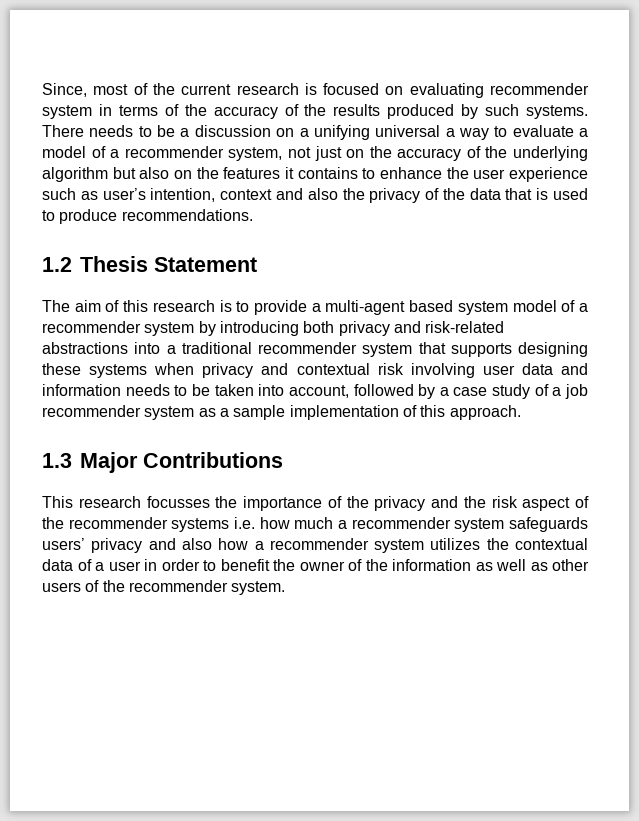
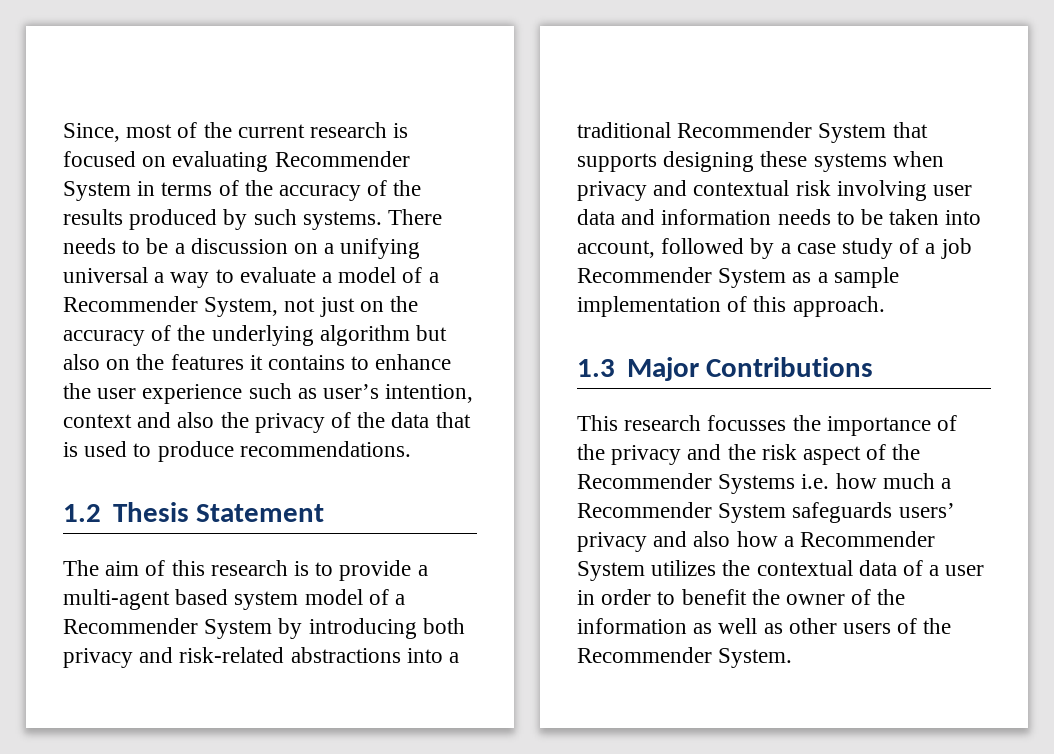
[490,83,590,95] [42,105,92,119] recommender system -> [274,151,410,167] [63,181,131,201] Recommender System
[124,146,283,161] recommender system, -> [63,296,279,317] Recommender System,
[42,321,195,336] recommender system -> [63,618,273,639] Recommender System
[258,342,413,357] recommender system -> [677,122,887,143] Recommender System
[42,405,195,420] recommender system -> [577,267,787,288] Recommender System
[68,517,230,532] recommender systems -> [577,473,796,494] Recommender Systems
[351,517,505,532] recommender system -> [577,502,787,523] Recommender System
[269,538,425,553] recommender system -> [800,531,936,547] [577,561,645,581] Recommender System
[128,580,286,595] recommender system. -> [577,647,793,668] Recommender System.

